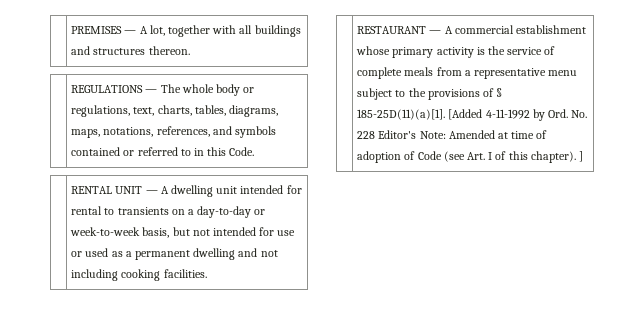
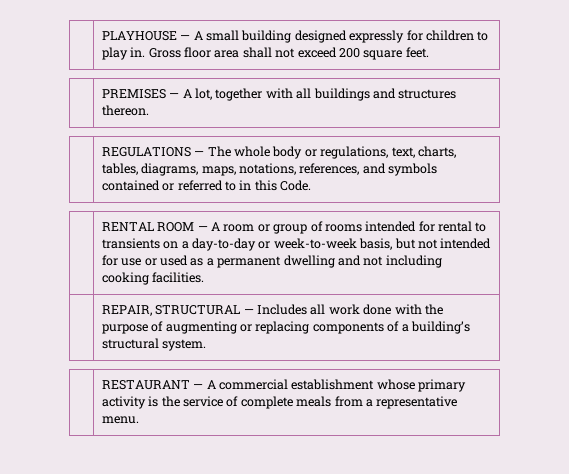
(71, 30) none -> [101,30,489,43] [101,47,429,60] | PLAYHOUSE — A small building designed expressly for children to play in. Gross floor area shall not exceed 200 square feet. //
[115,185,238,197] UNIT — A dwelling unit -> [157,221,362,234] ROOM — A room or group of rooms
(207, 273) none -> [101,304,443,316] [101,321,470,334] [101,338,207,351] // | REPAIR, STRUCTURAL — Includes all work done with the purpose of augmenting or replacing components of a building’s structural system.
[548,70,578,76] [357,88,503,100] [357,109,588,121] [357,130,548,139] [357,151,584,163] menu subject to the provisions of § 185-25D(11)(a)[1]. [Added 4-11-1992 by Ord. No. 228 Editor's Note: Amended at time of adoption of Code (see Art. I of this chapter). ] -> [101,416,139,424] menu.

